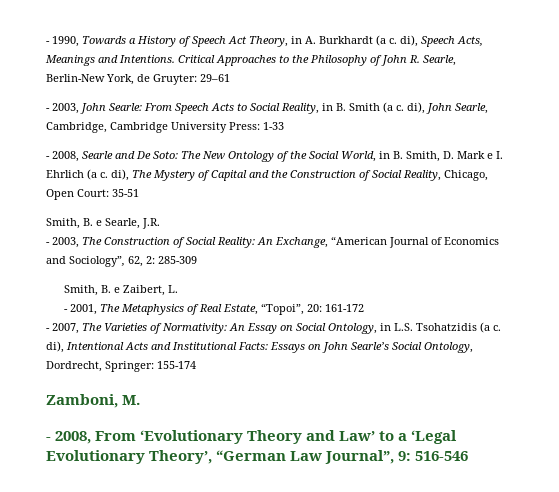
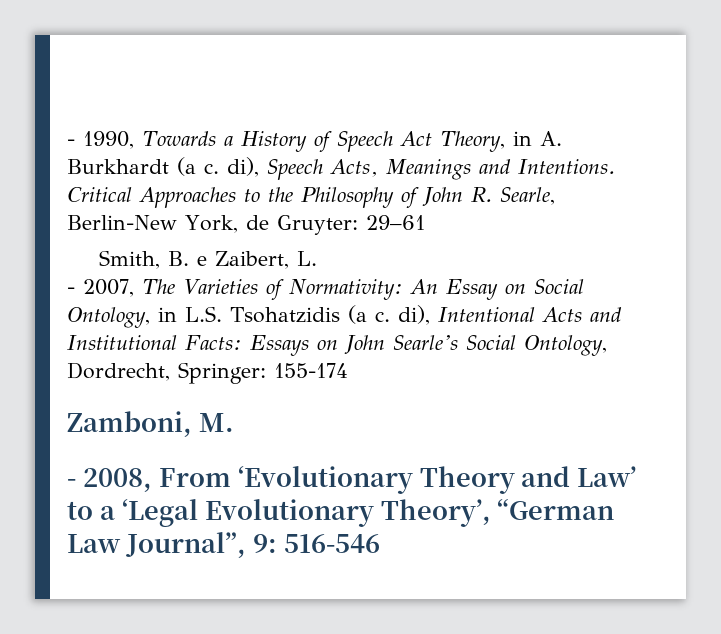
[46,102,488,114] [46,122,284,133] [46,151,503,162] [46,169,488,181] [46,189,139,200] [46,218,160,229] [46,236,499,248] [46,256,197,267] // - 2003, John Searle: From Speech Acts to Social Reality, in B. Smith (a c. di), John Searle, Cambridge, Cambridge University Press: 1-33 // - 2008, Searle and De Soto: The New Ontology of the Social World, in B. Smith, D. Mark e I. Ehrlich (a c. di), The Mystery of Capital and the Construction of Social Reality, Chicago, Open Court: 35-51 // Smith, B. e Searle, J.R. // - 2003, The Construction of Social Reality: An Exchange, “American Journal of Economics and Sociology”, 62, 2: 285-309 -> (425, 222) none
[64,303,365,315] // - 2001, The Metaphysics of Real Estate, “Topoi”, 20: 161-172 -> (318, 258) none

